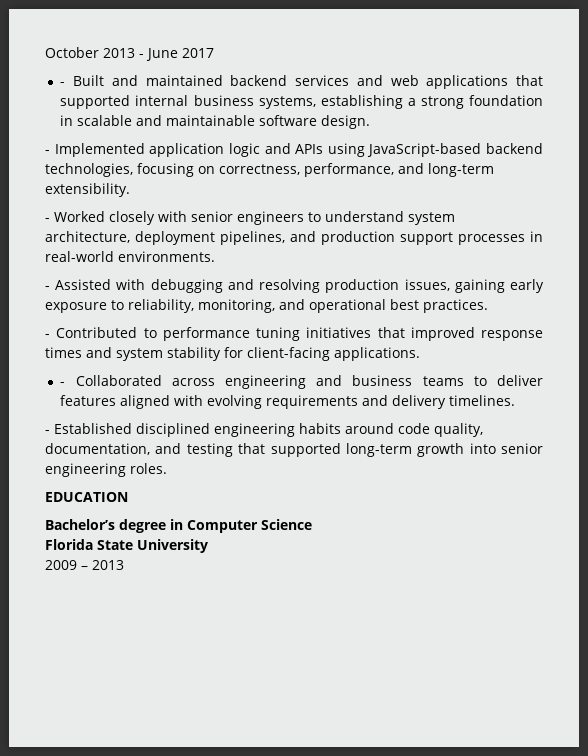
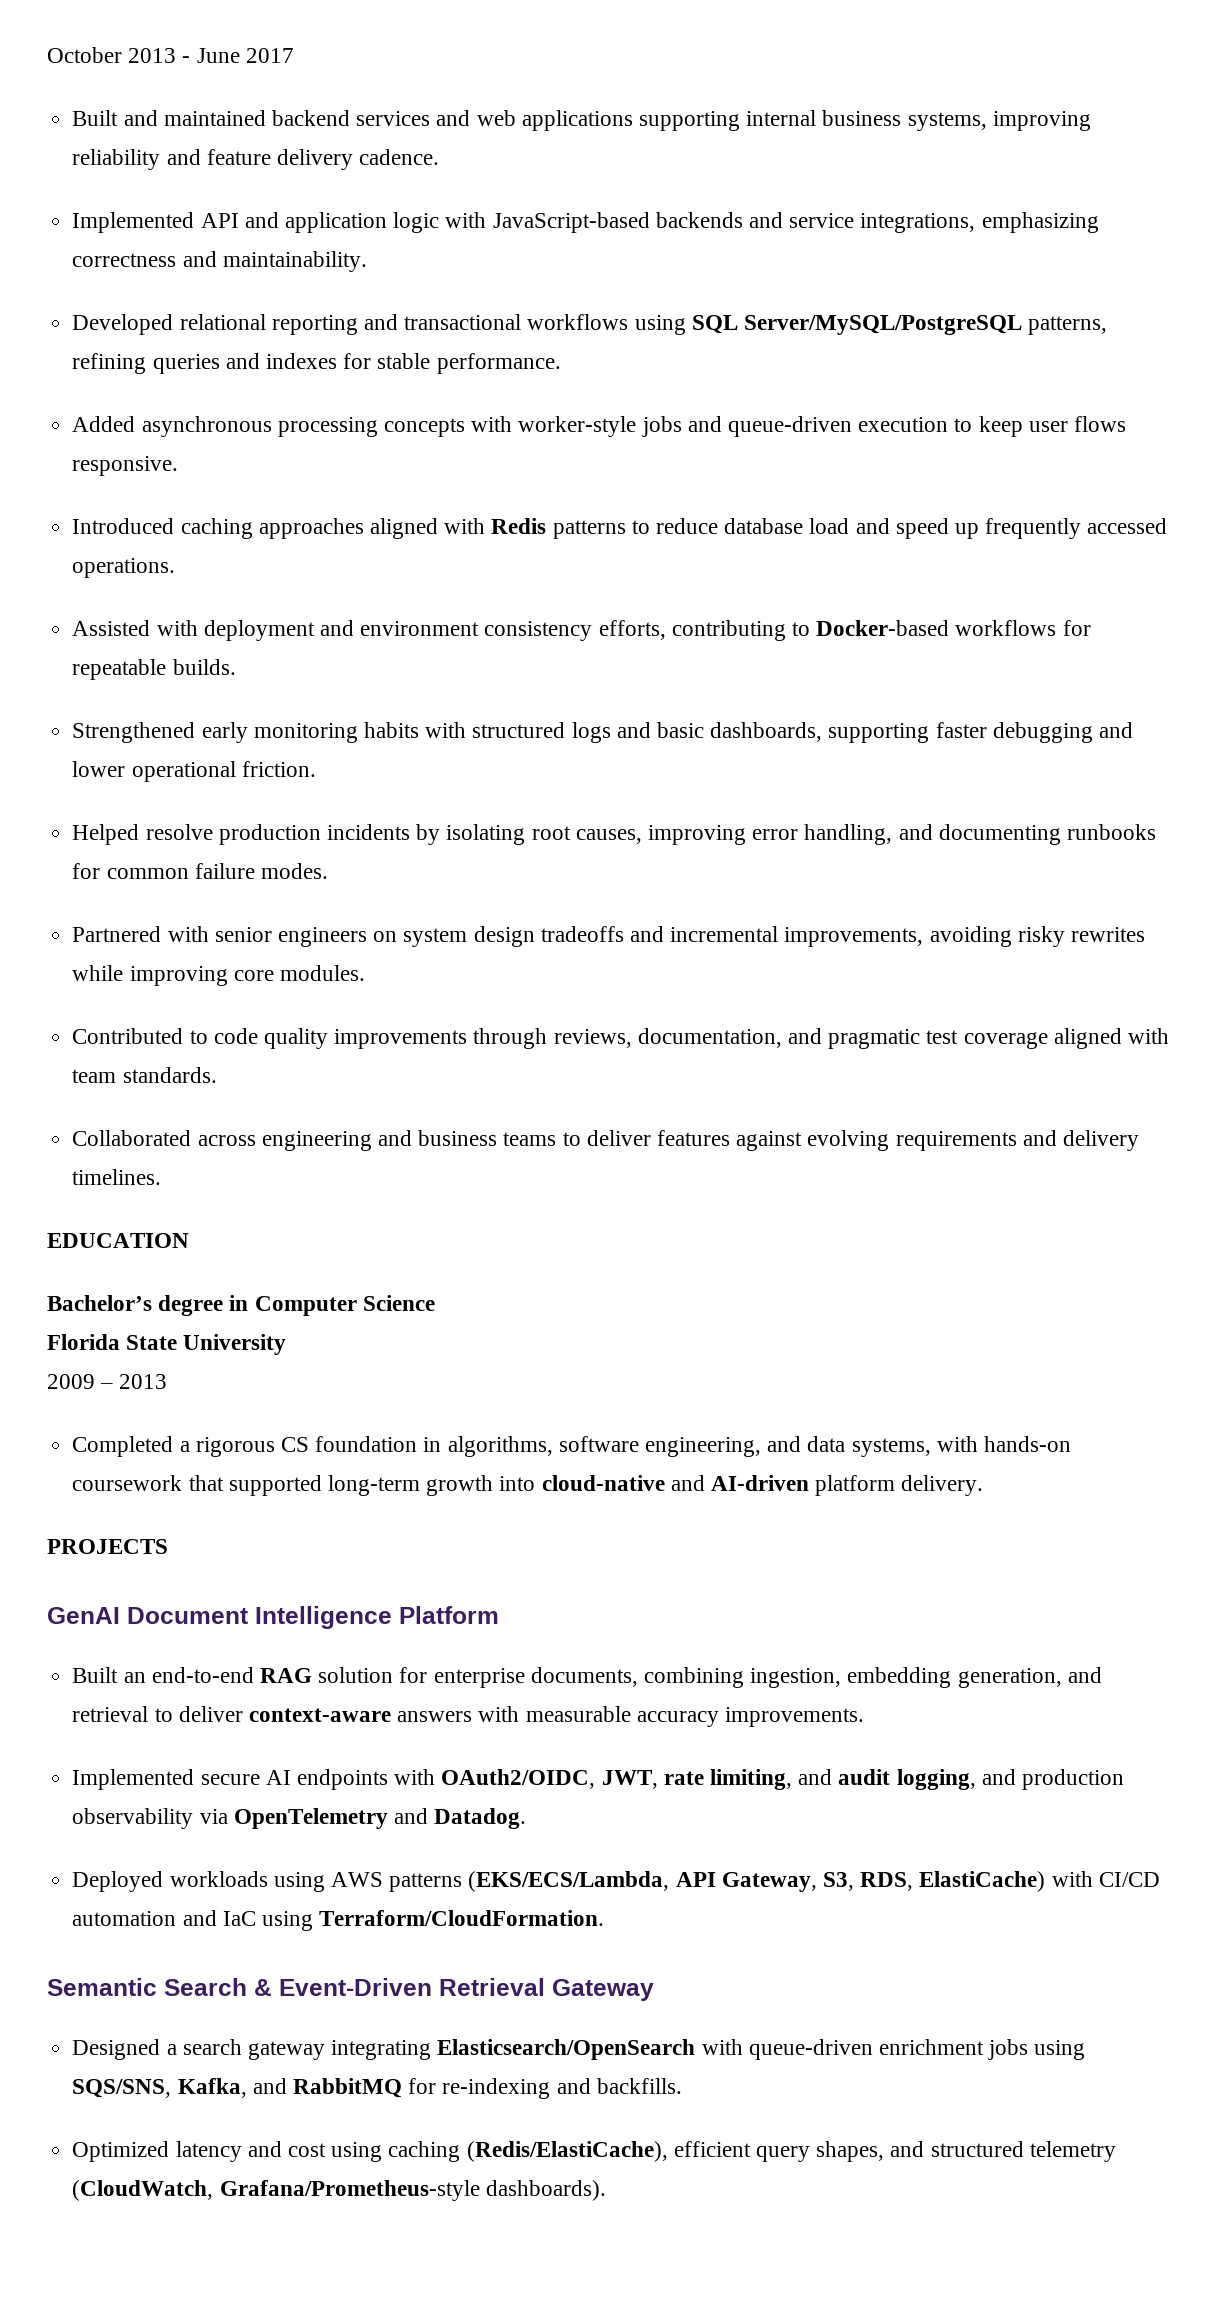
[60,82,66,86] - -> (294, 55) none
[516,75,544,86] [60,95,131,109] that supported -> [638,111,740,131] supporting
[320,95,543,109] [60,115,371,129] [45,143,543,157] [45,163,494,177] [45,183,130,197] [45,211,455,225] [45,231,543,245] [45,251,215,262] [45,279,544,293] [45,299,488,313] [45,327,543,341] [45,347,420,361] [60,382,66,386] establishing a strong foundation in scalable and maintainable software design. // - Implemented application logic and APIs using JavaScript-based backend technologies, focusing on correctness, performance, and long-term extensibility. // - Worked closely with senior engineers to understand system architecture, deployment pipelines, and production support processes in real-world environments. // - Assisted with debugging and resolving production issues, gaining early exposure to reliability, monitoring, and operational best practices. // - Contributed to performance tuning initiatives that improved response times and system stability for client-facing applications. // - -> [992,111,1091,131] [72,149,440,170] [72,212,1099,233] [72,251,367,272] [72,314,1108,335] [72,353,561,374] [72,416,1127,437] [72,456,179,476] [72,518,1168,539] [72,558,176,578] [72,620,1091,641] [72,659,236,680] [72,722,1134,743] [72,761,316,782] [72,824,1157,845] [72,863,328,879] [72,926,1146,947] [72,965,365,986] [72,1028,1170,1049] [72,1067,217,1083] improving reliability and feature delivery cadence. // Implemented API and application logic with JavaScript-based backends and service integrations, emphasizing correctness and maintainability. // Developed relational reporting and transactional workflows using SQL Server/MySQL/PostgreSQL patterns, refining queries and indexes for stable performance. // Added asynchronous processing concepts with worker-style jobs and queue-driven execution to keep user flows responsive. // Introduced caching approaches aligned with Redis patterns to reduce database load and speed up frequently accessed operations. // Assisted with deployment and environment consistency efforts, contributing to Docker-based workflows for repeatable builds. // Strengthened early monitoring habits with structured logs and basic dashboards, supporting faster debugging and lower operational friction. // Helped resolve production incidents by isolating root causes, improving error handling, and documenting runbooks for common failure modes. // Partnered with senior engineers on system design tradeoffs and incremental improvements, avoiding risky rewrites while improving core modules. // Contributed to code quality improvements through reviews, documentation, and pragmatic test coverage aligned with team standards. //
[120,395,204,409] aligned with -> [736,1131,803,1151] against
[45,423,483,437] [45,443,543,457] [45,463,167,477] // - Established disciplined engineering habits around code quality, documentation, and testing that supported long-term growth into senior engineering roles. -> (162, 1177) none
(124, 565) none -> [72,1436,1072,1457] [72,1475,984,1496] [47,1539,168,1554] [47,1606,499,1629] [72,1667,1102,1688] [72,1706,864,1727] [72,1769,1125,1790] [72,1808,527,1829] [72,1871,1160,1892] [72,1910,605,1931] [47,1978,654,2001] [72,2039,1086,2060] [72,2078,682,2099] [72,2141,1116,2162] [72,2180,606,2201] // Completed a rigorous CS foundation in algorithms, software engineering, and data systems, with hands-on coursework that supported long-term growth into cloud-native and AI-driven platform delivery. // PROJECTS // GenAI Document Intelligence Platform // Built an end-to-end RAG solution for enterprise documents, combining ingestion, embedding generation, and retrieval to deliver context-aware answers with measurable accuracy improvements. // Implemented secure AI endpoints with OAuth2/OIDC, JWT, rate limiting, and audit logging, and production observability via OpenTelemetry and Datadog. // Deployed workloads using AWS patterns (EKS/ECS/Lambda, API Gateway, S3, RDS, ElastiCache) with CI/CD automation and IaC using Terraform/CloudFormation. // Semantic Search & Event-Driven Retrieval Gateway // Designed a search gateway integrating Elasticsearch/OpenSearch with queue-driven enrichment jobs using SQS/SNS, Kafka, and RabbitMQ for re-indexing and backfills. // Optimized latency and cost using caching (Redis/ElastiCache), efficient query shapes, and structured telemetry (CloudWatch, Grafana/Prometheus-style dashboards).

